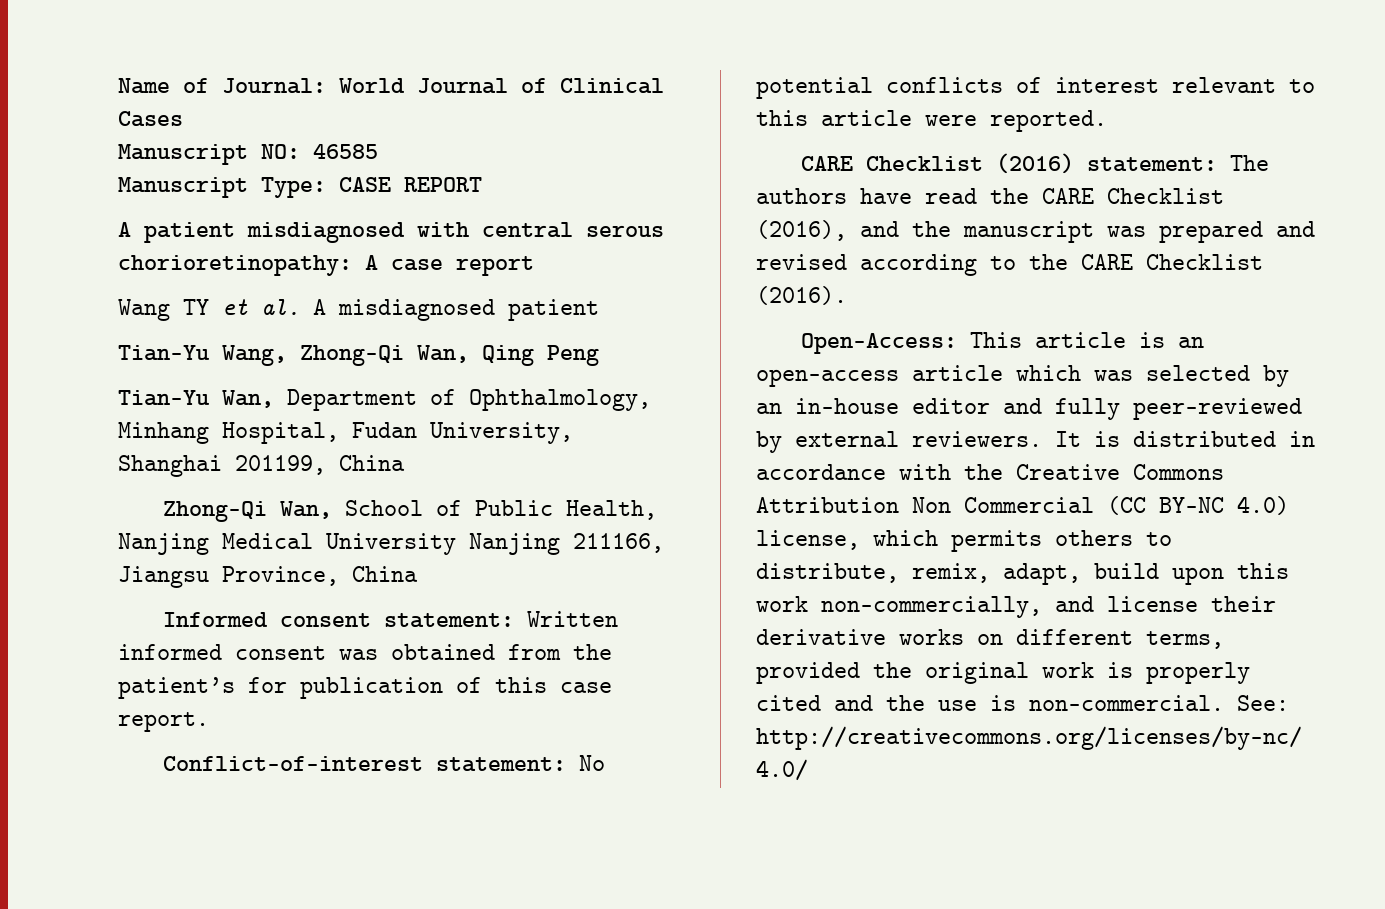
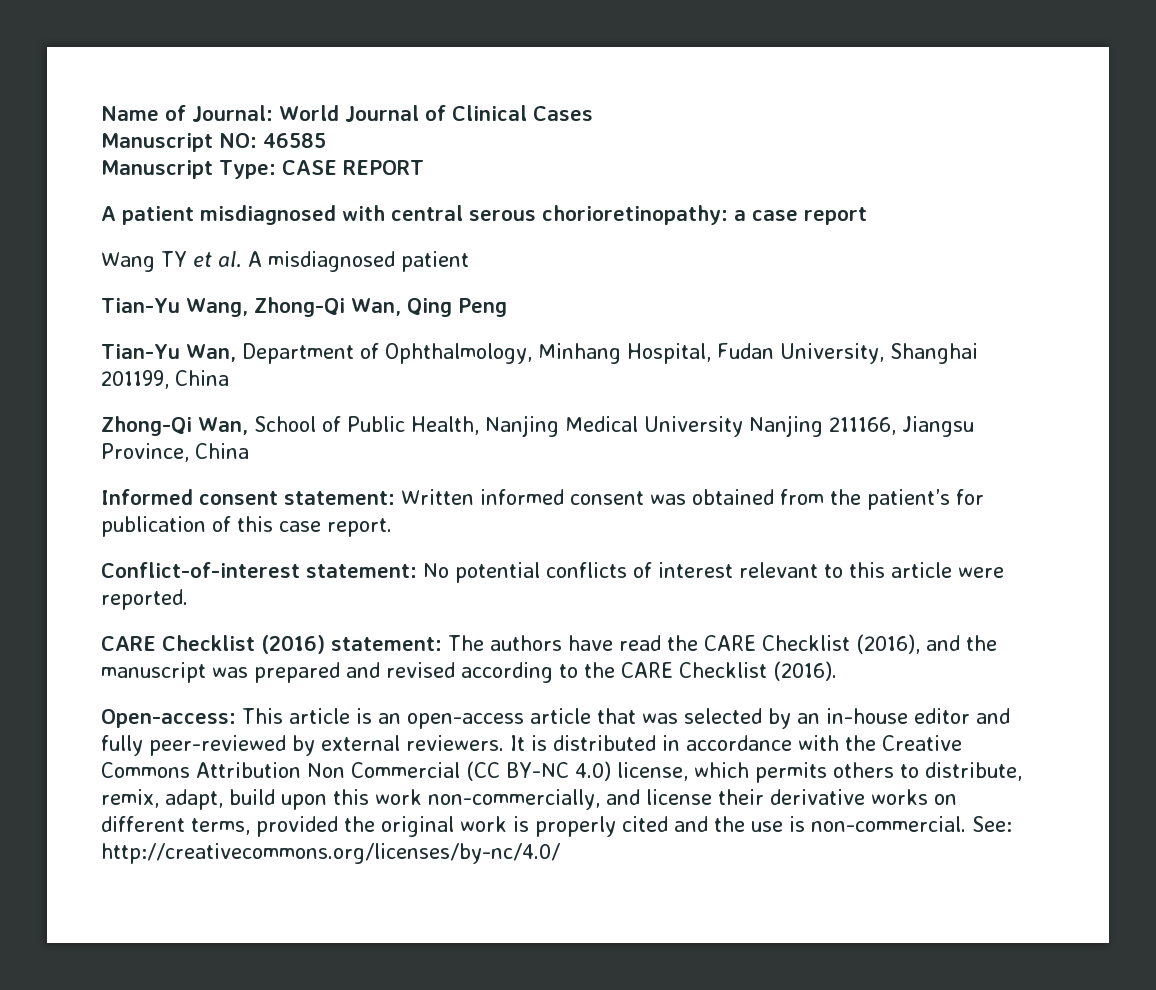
[365,255,378,270] A -> [734,210,746,221] a
[801,333,958,354] Open-Access: -> [101,709,236,728] Open-access:
[1016,365,1081,381] which -> [597,708,636,724] that

